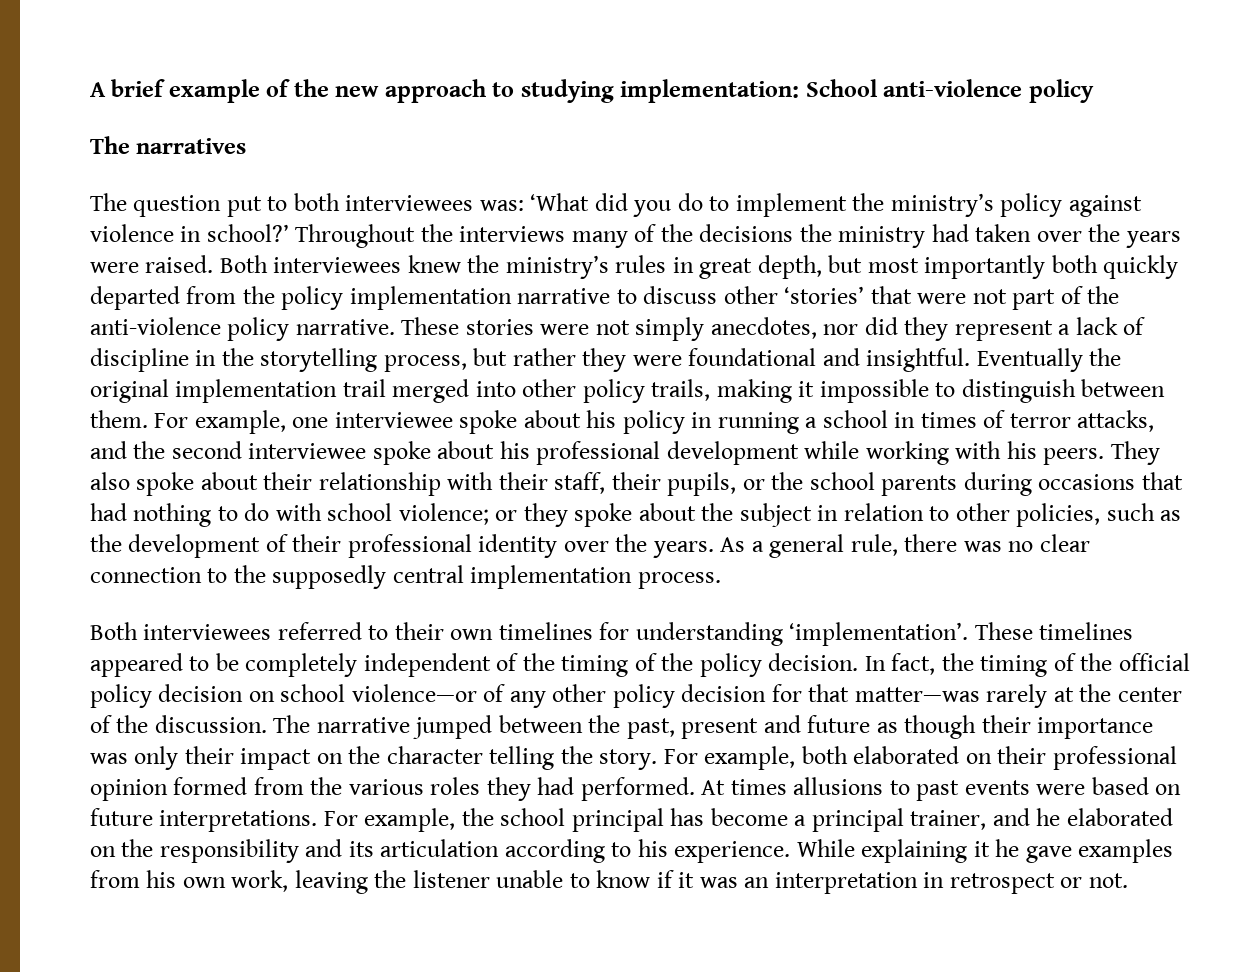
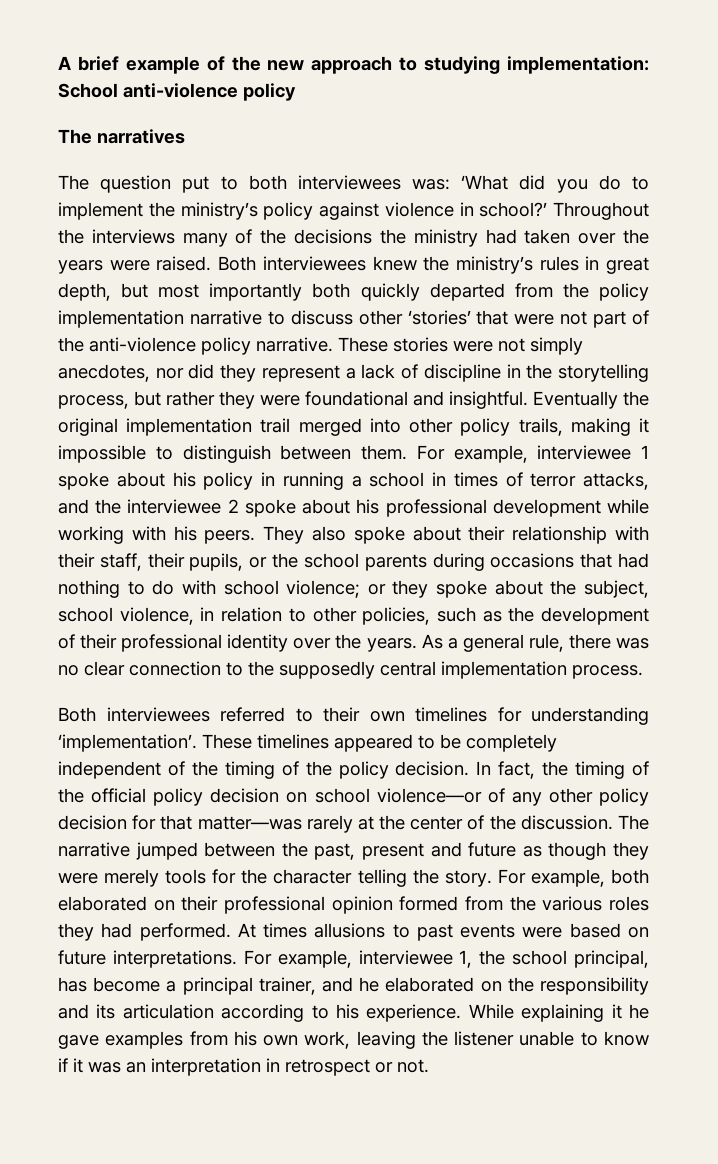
[292,412,453,428] one interviewee -> [537,445,649,460] interviewee 1
[171,441,367,459] second interviewee -> [127,499,239,514] interviewee 2
[739,503,812,527] subject -> [583,580,649,598] [58,607,194,625] subject, school violence,
[981,715,1154,739] [90,746,343,770] their importance was only their impact on -> [613,842,650,860] [58,869,237,887] they were merely tools for
[461,808,664,832] the school principal -> [358,950,649,968] interviewee 1, the school principal,

